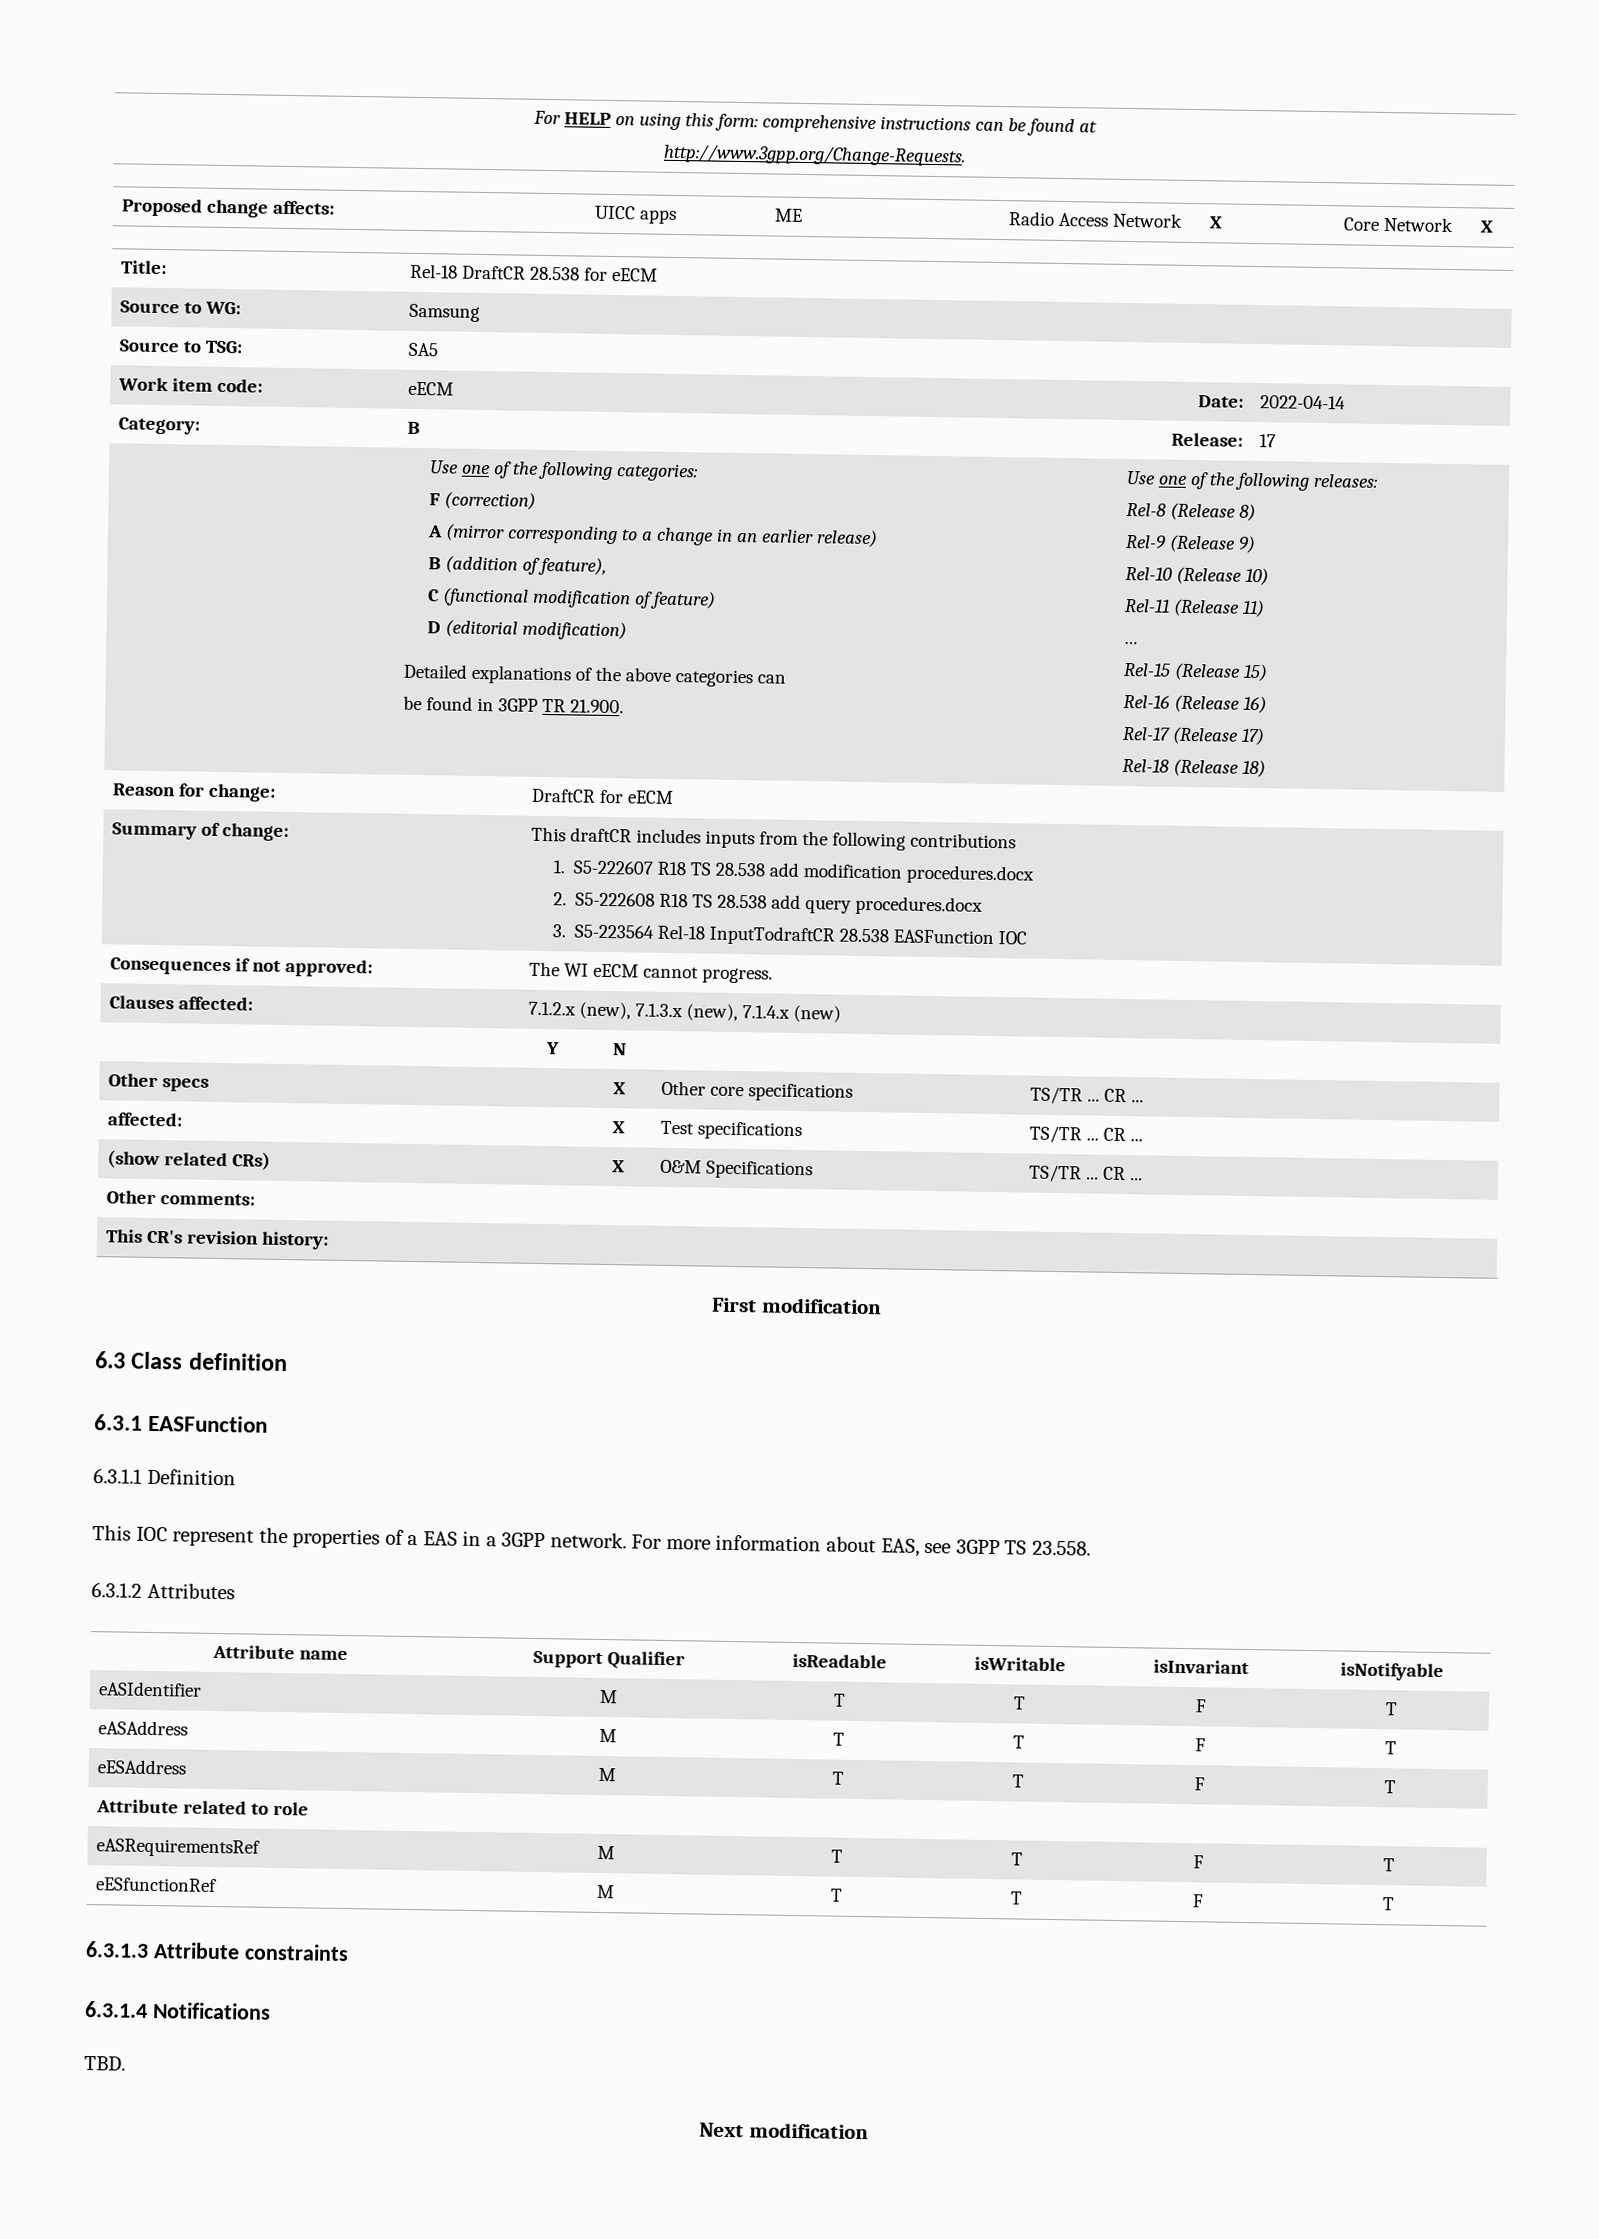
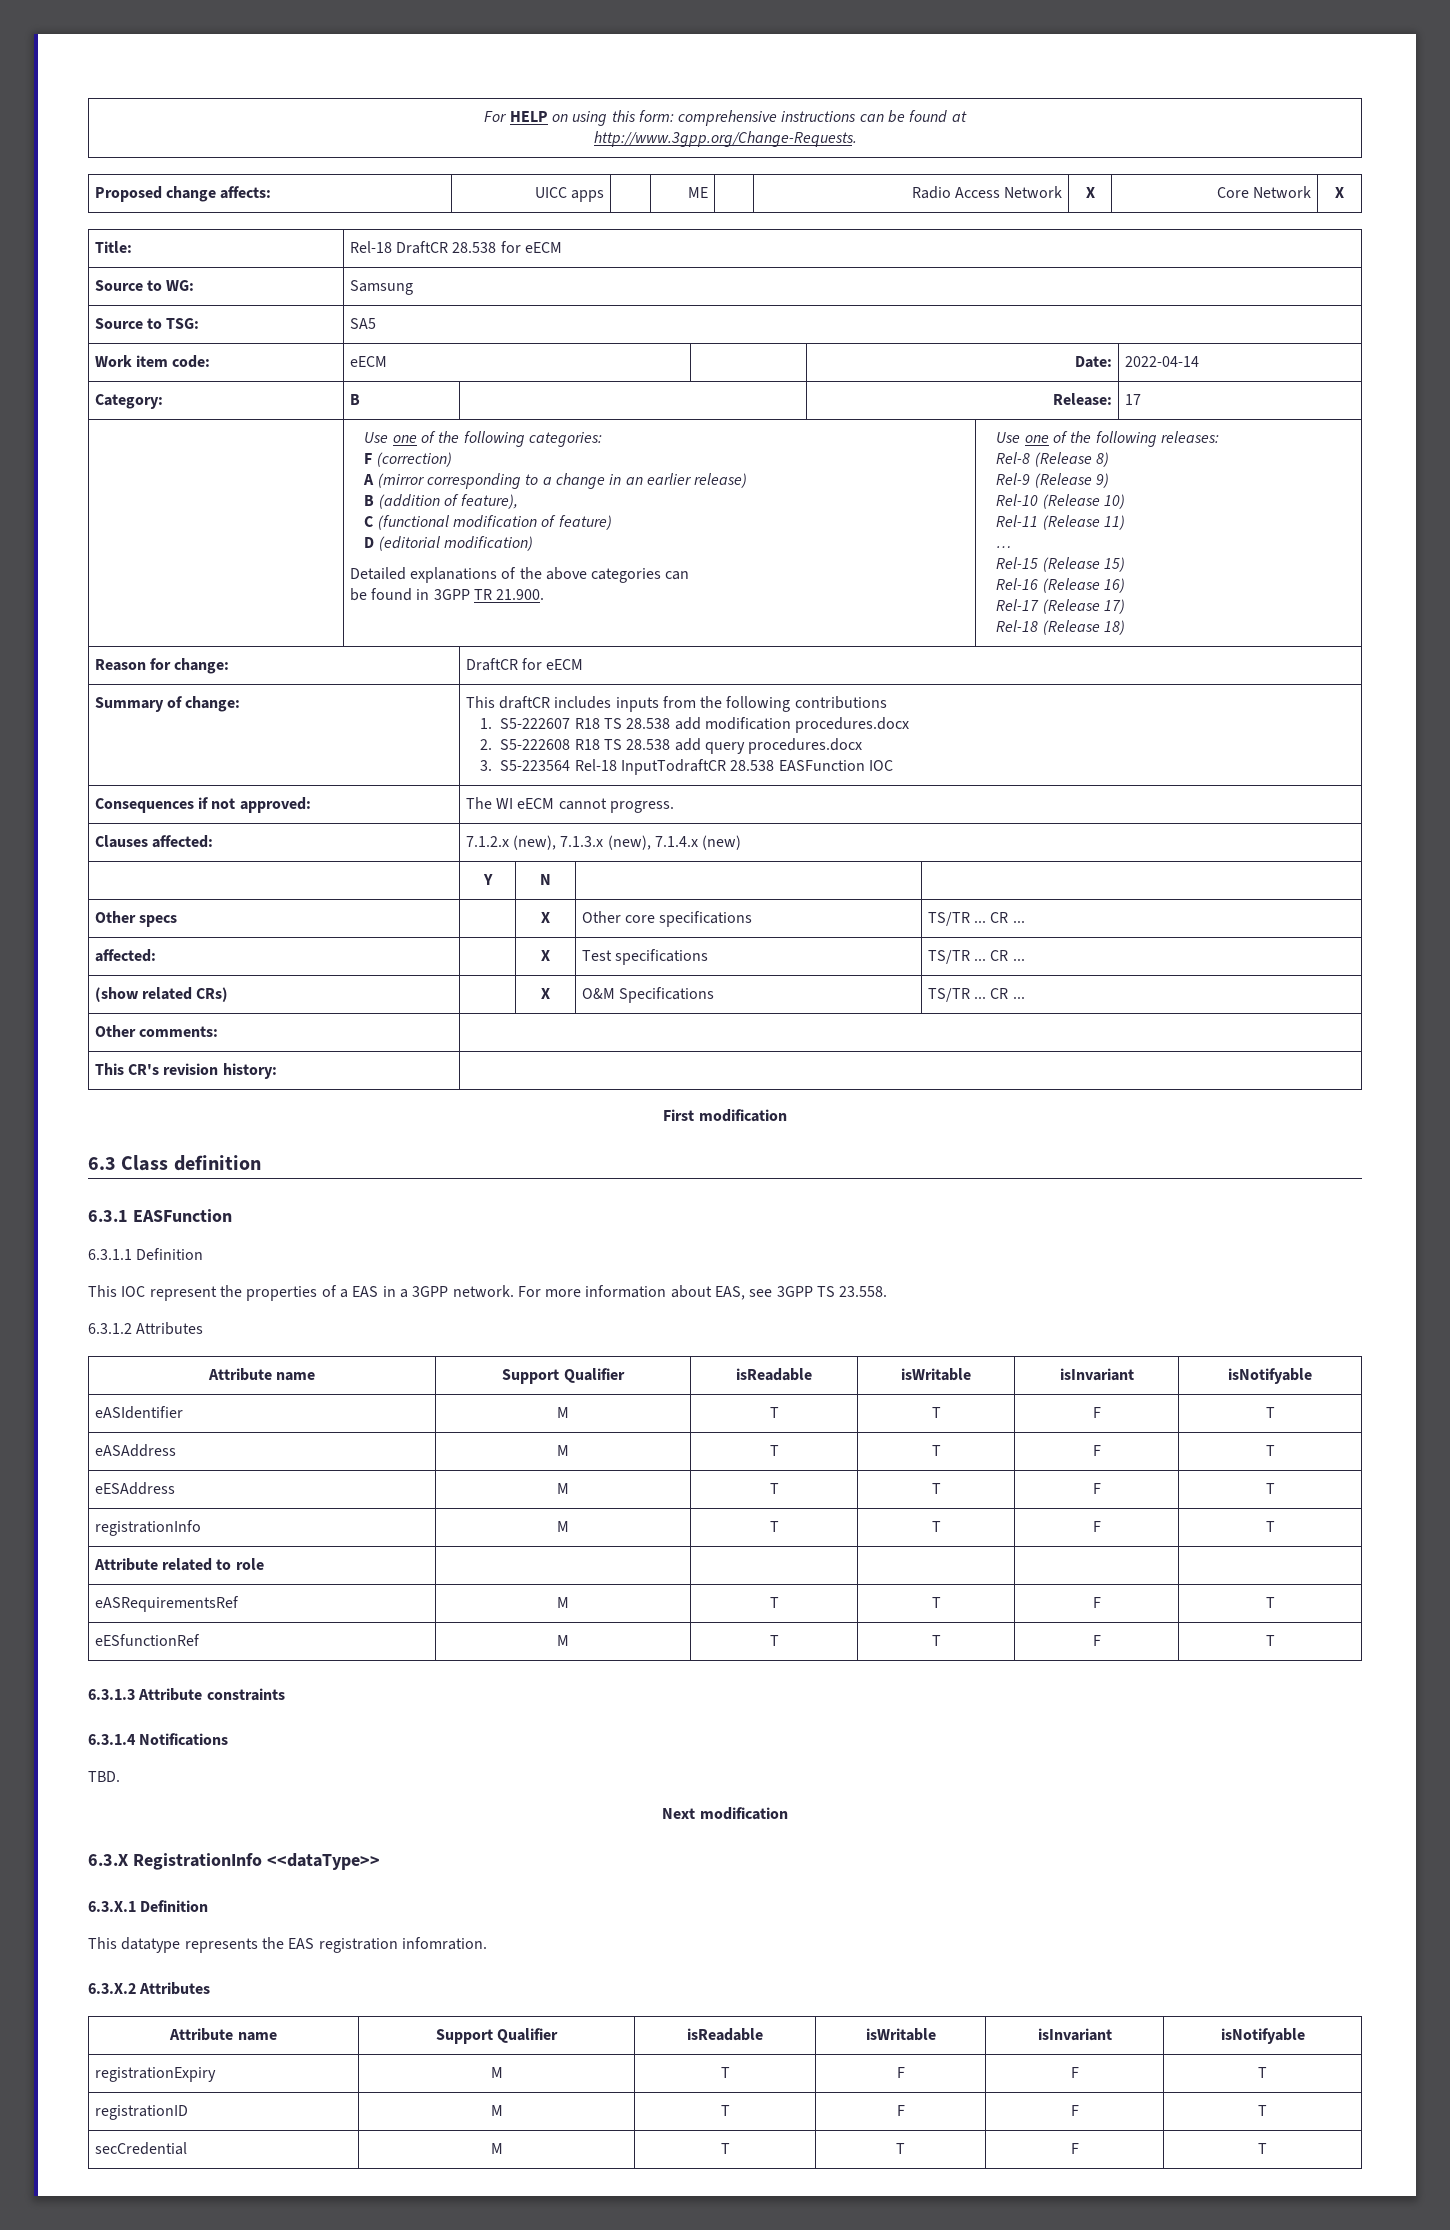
(1396, 1787) none -> [94,1520,201,1536] [557,1521,569,1532] [769,1521,779,1532] [931,1521,941,1532] [1092,1521,1101,1532] [1265,1521,1275,1532] // registrationInfo | M | T | T | F | T
(869, 2131) none -> [88,1853,380,1870] [88,1900,209,1912] [88,1937,487,1953] [88,1982,211,1995] [169,2028,277,2041] [435,2028,559,2044] [687,2028,763,2041] [865,2028,936,2041] [1037,2028,1112,2041] [1220,2028,1305,2044] [94,2067,216,2082] [490,2067,503,2078] [720,2067,730,2078] [896,2067,905,2078] [1070,2067,1079,2078] [1258,2067,1267,2078] [94,2105,188,2120] [490,2105,503,2116] [720,2105,730,2116] [896,2105,905,2116] [1070,2105,1079,2116] [1258,2105,1267,2116] [94,2142,187,2155] [490,2143,503,2154] [720,2143,730,2154] [896,2143,905,2154] [1070,2143,1079,2154] [1258,2143,1267,2154] // 6.3.X RegistrationInfo <<dataType>> // 6.3.X.1 Definition // This datatype represents the EAS registration infomration. // 6.3.X.2 Attributes // Attribute name | Support Qualifier | isReadable | isWritable | isInvariant | isNotifyable // registrationExpiry | M | T | F | F | T // registrationID | M | T | F | F | T // secCredential | M | T | T | F | T

